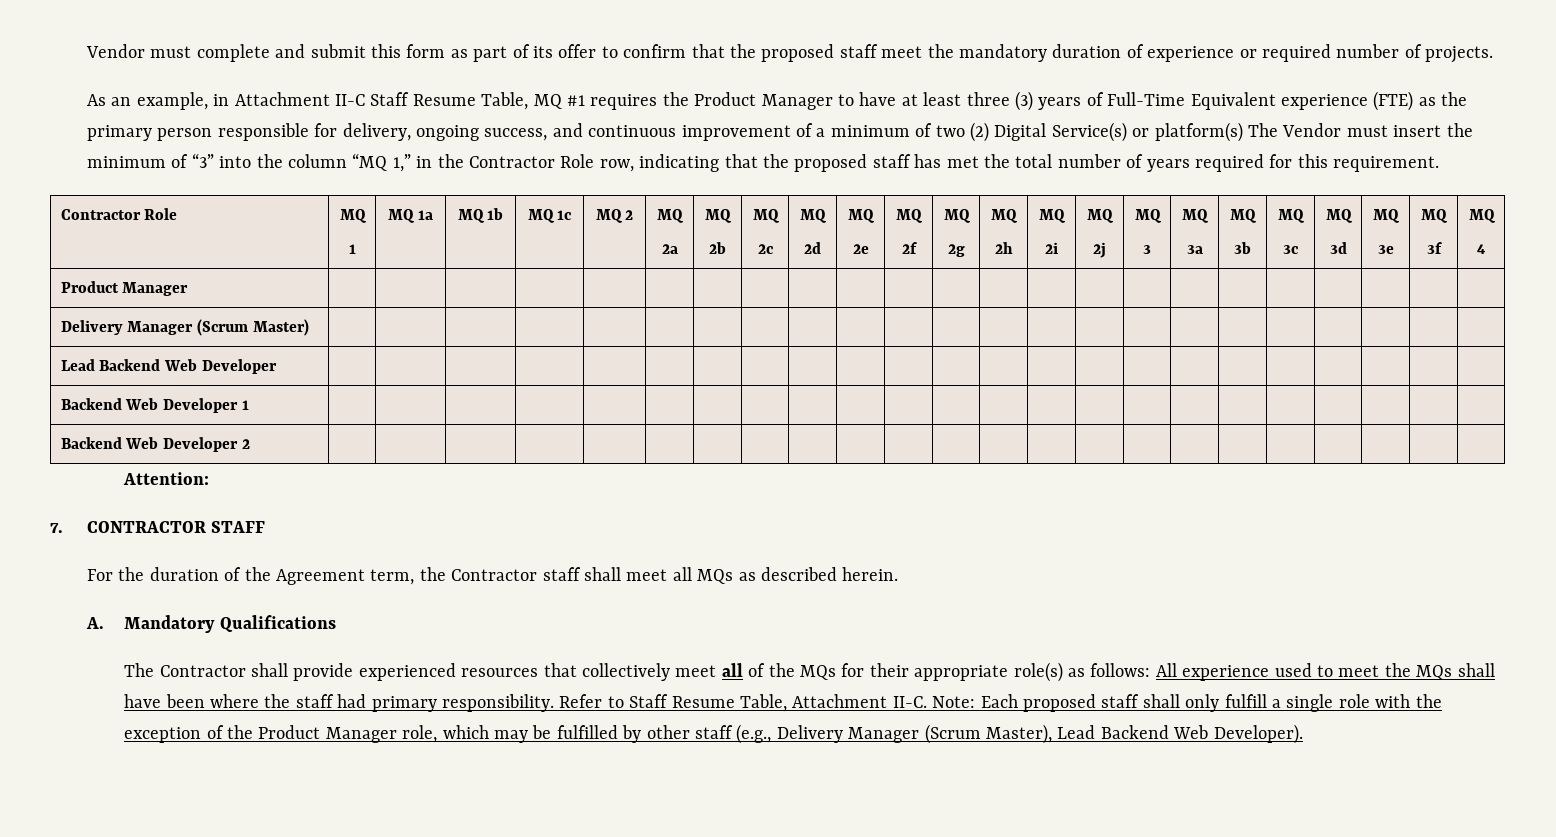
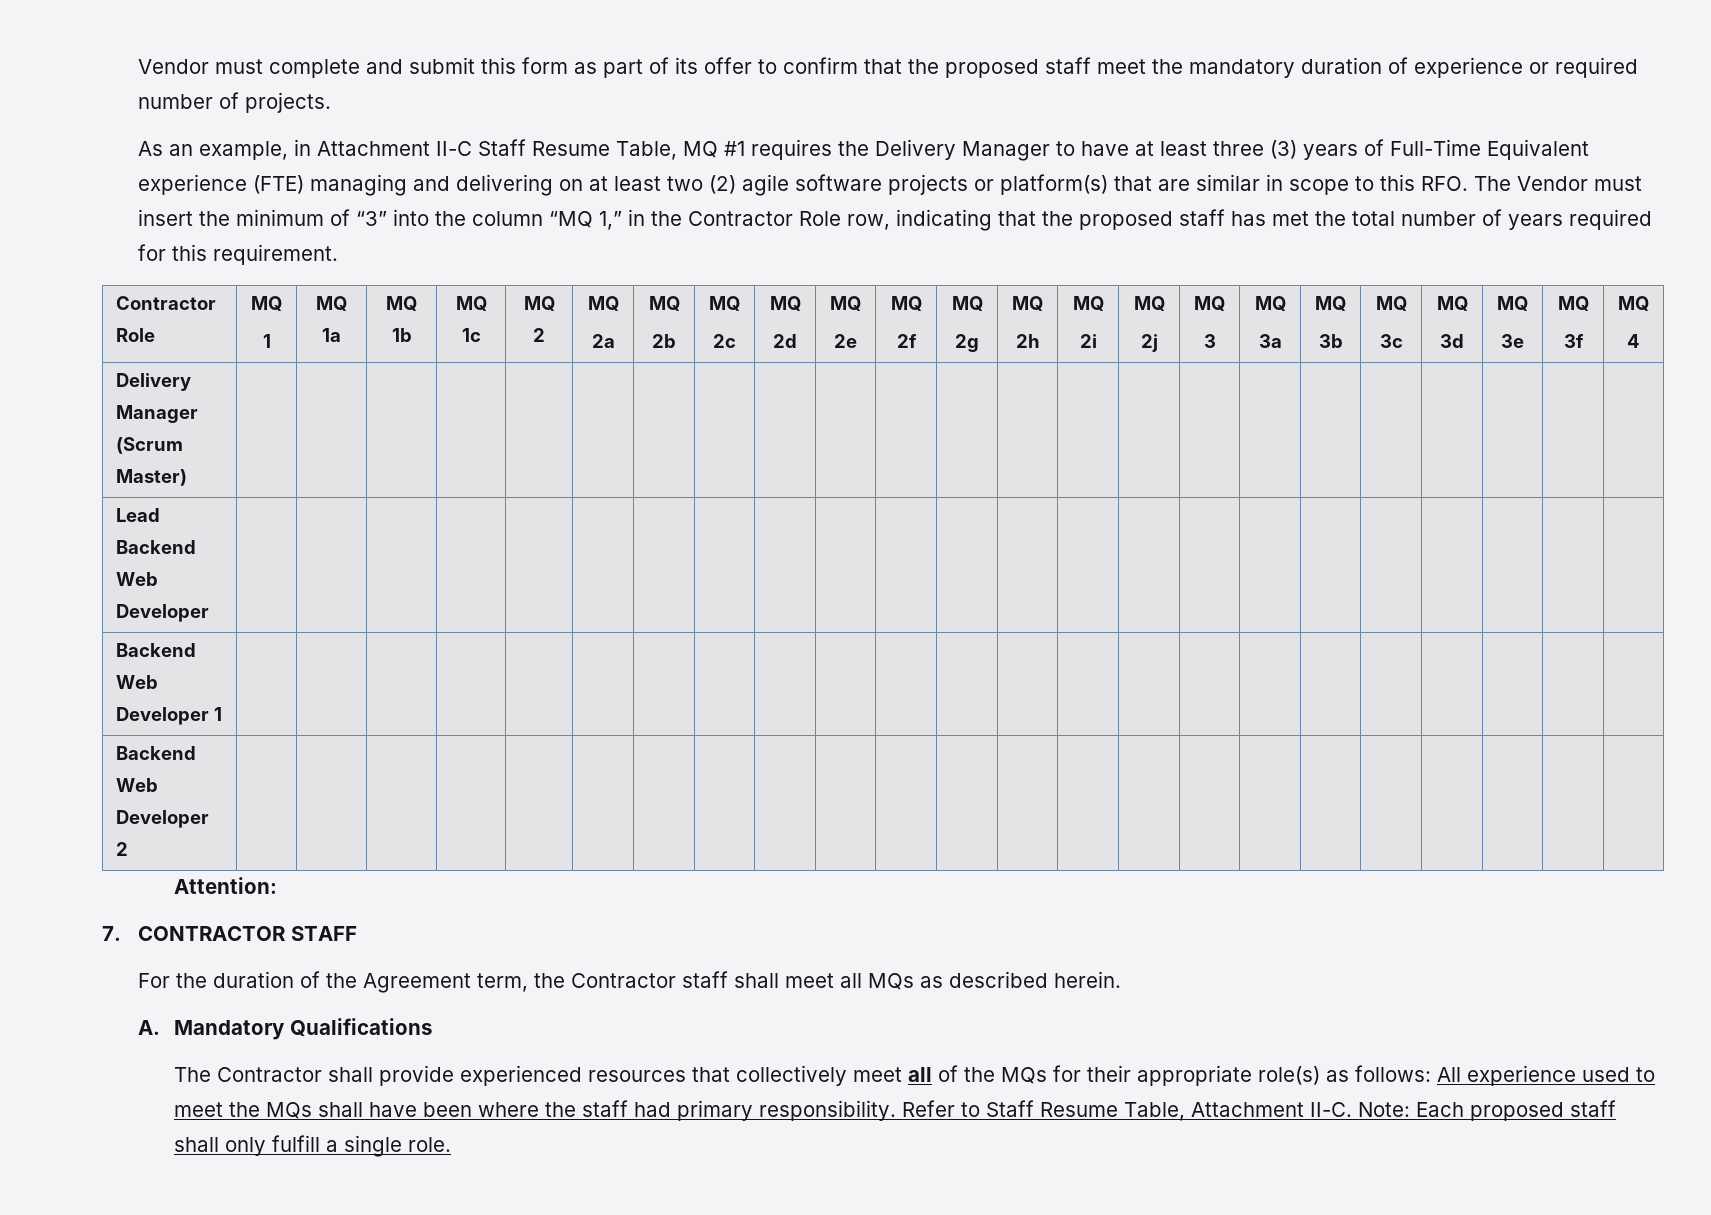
[694,92,757,106] Product -> [875,139,957,160] Delivery
[1418,92,1468,106] [87,122,1243,142] as the primary person responsible for delivery, ongoing success, and continuous improvement of a minimum of two (2) Digital Service(s) or platform(s) -> [310,174,1469,196] managing and delivering on at least two (2) agile software projects or platform(s) that are similar in scope to this RFO.
[60,281,189,296] // Product Manager | | | | | | | | | | | | | | | | | | | | | | | -> (1640, 341) none
[1338,694,1442,708] [124,724,1303,744] role with the exception of the Product Manager role, which may be fulfilled by other staff (e.g., Delivery Manager (Scrum Master), Lead Backend Web Developer). -> [408,1137,452,1152] role.

